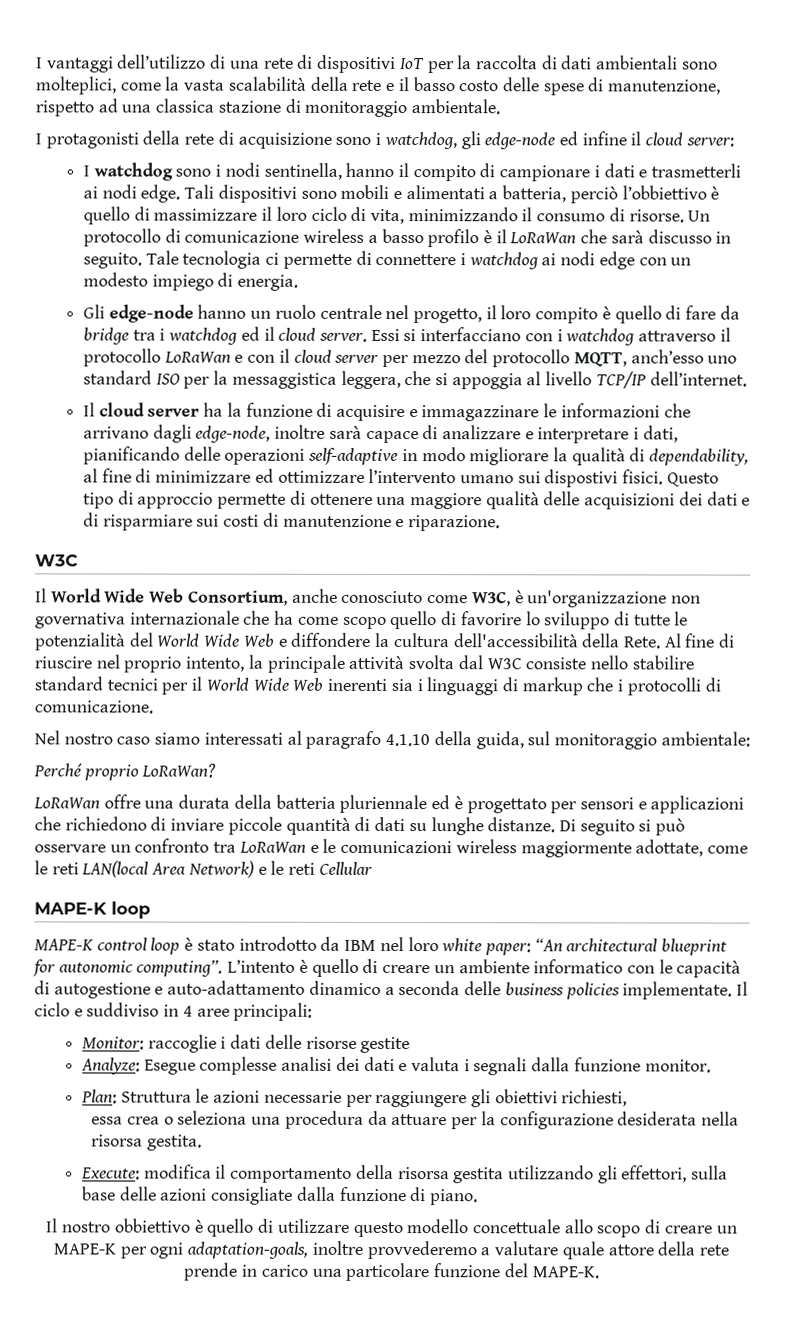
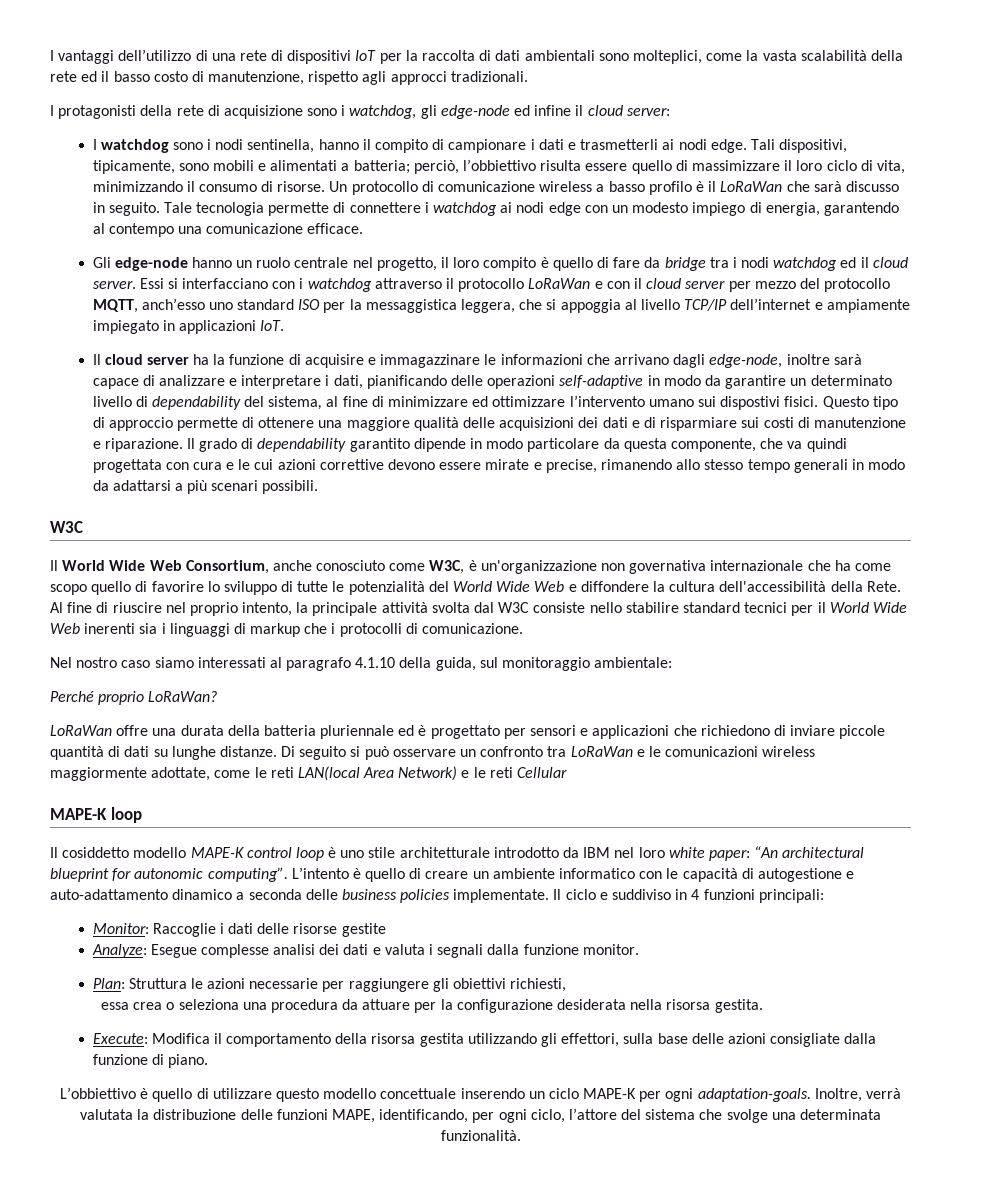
[385,82,396,92] e -> [81,71,98,82] ed
[501,77,585,96] delle spese -> (188, 76) none
[97,98,501,118] ad una classica stazione di monitoraggio ambientale. -> [362,71,528,85] agli approcci tradizionali.
[217,184,297,203] dispositivi -> [779,139,848,153] [92,160,175,174] dispositivi, tipicamente,
[502,185,720,204] batteria, perciò l’obbiettivo è -> [353,159,628,174] batteria; perciò, l’obbiettivo risulta essere
[265,252,280,265] ci -> (265, 209) none
[237,274,299,291] energia. -> [765,202,899,216] [92,223,364,237] energia, garantendo al contempo una comunicazione efficace.
(166, 334) none -> [741,257,770,268] nodi
[649,371,747,387] dell’internet. -> [730,298,910,313] [92,320,285,334] dell’internet e ampiamente impiegato in applicazioni IoT.
[469,447,750,466] migliorare la qualità di dependability, -> [704,375,892,389] [92,396,323,410] da garantire un determinato livello di dependability del sistema,
(500, 523) none -> [186,438,847,452] [92,459,906,473] [92,480,319,494] Il grado di dependability garantito dipende in modo particolare da questa componente, che va quindi progettata con cura e le cui azioni correttive devono essere mirate e precise, rimanendo allo stesso tempo generali in modo da adattarsi a più scenari possibili.
(151, 910) none -> [50,847,187,858] Il cosiddetto modello
[196,939,235,951] stato -> [340,847,490,858] uno stile architetturale
[196,1008,230,1017] aree -> [703,889,755,900] funzioni
[147,1034,217,1053] raccoglie -> [152,923,216,937] Raccoglie
[143,1164,212,1179] modifica -> [151,1033,210,1044] Modifica
[45,1218,191,1233] Il nostro obbiettivo -> [60,1087,137,1099] L’obbiettivo
[563,1219,738,1238] [53,1240,729,1260] [183,1262,599,1282] allo scopo di creare un MAPE-K per ogni adaptation-goals, inoltre provvederemo a valutare quale attore della rete prende in carico una particolare funzione del MAPE-K. -> [460,1088,901,1102] [80,1108,881,1123] [440,1130,521,1141] inserendo un ciclo MAPE-K per ogni adaptation-goals. Inoltre, verrà valutata la distribuzione delle funzioni MAPE, identificando, per ogni ciclo, l’attore del sistema che svolge una determinata funzionalità.

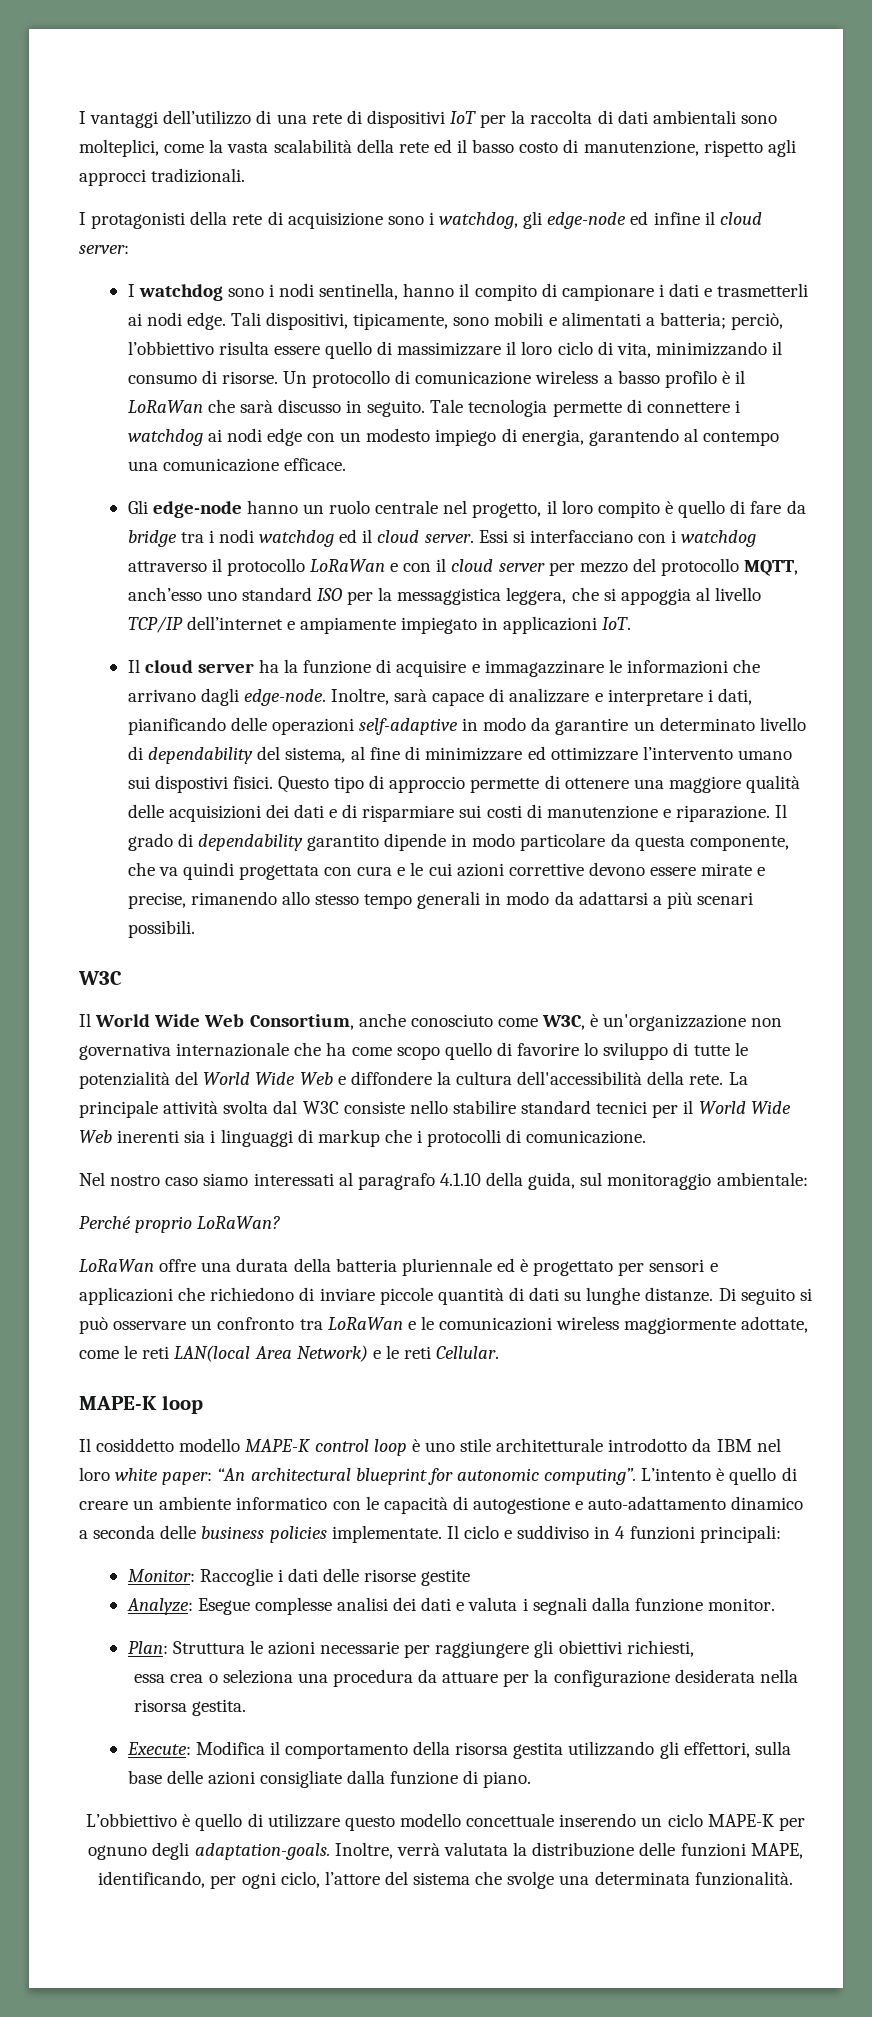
[709,354,830,368] edge-node, inoltre -> [243,688,389,706] edge-node. Inoltre,
[866,581,901,592] [50,602,309,616] Rete. Al fine di riuscire nel proprio intento, la -> [689,1072,748,1085] rete. La
[517,767,568,778] Cellular -> [436,1346,500,1359] Cellular.
[665,1088,694,1102] ogni -> [88,1842,190,1860] ognuno degli

